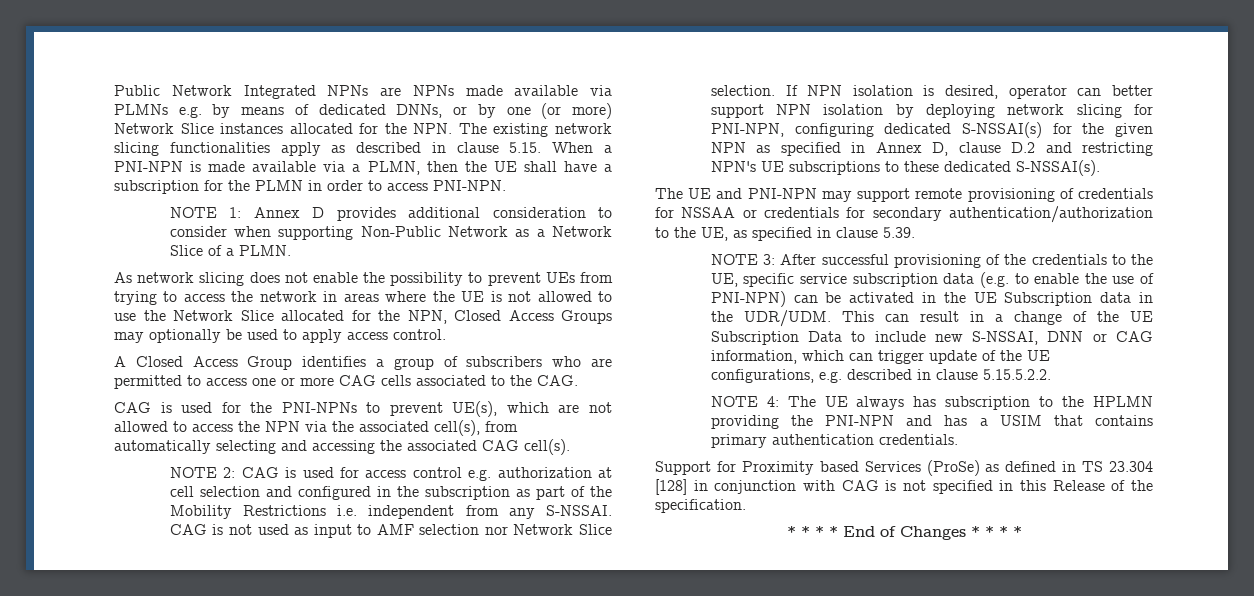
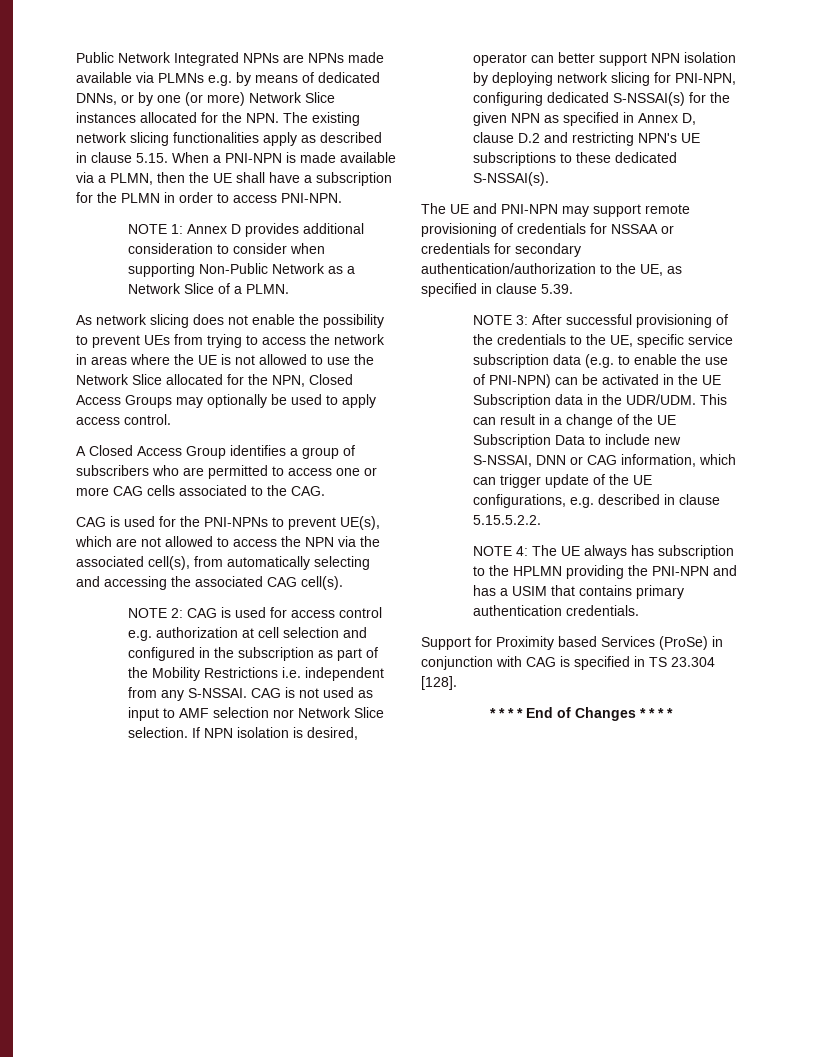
[985,461,1153,472] [655,479,687,495] as defined in TS 23.304 [128] -> (708, 643) none
[903,480,1153,494] [655,499,746,513] not specified in this Release of the specification. -> [574,656,715,670] [421,676,457,690] specified in TS 23.304 [128].

